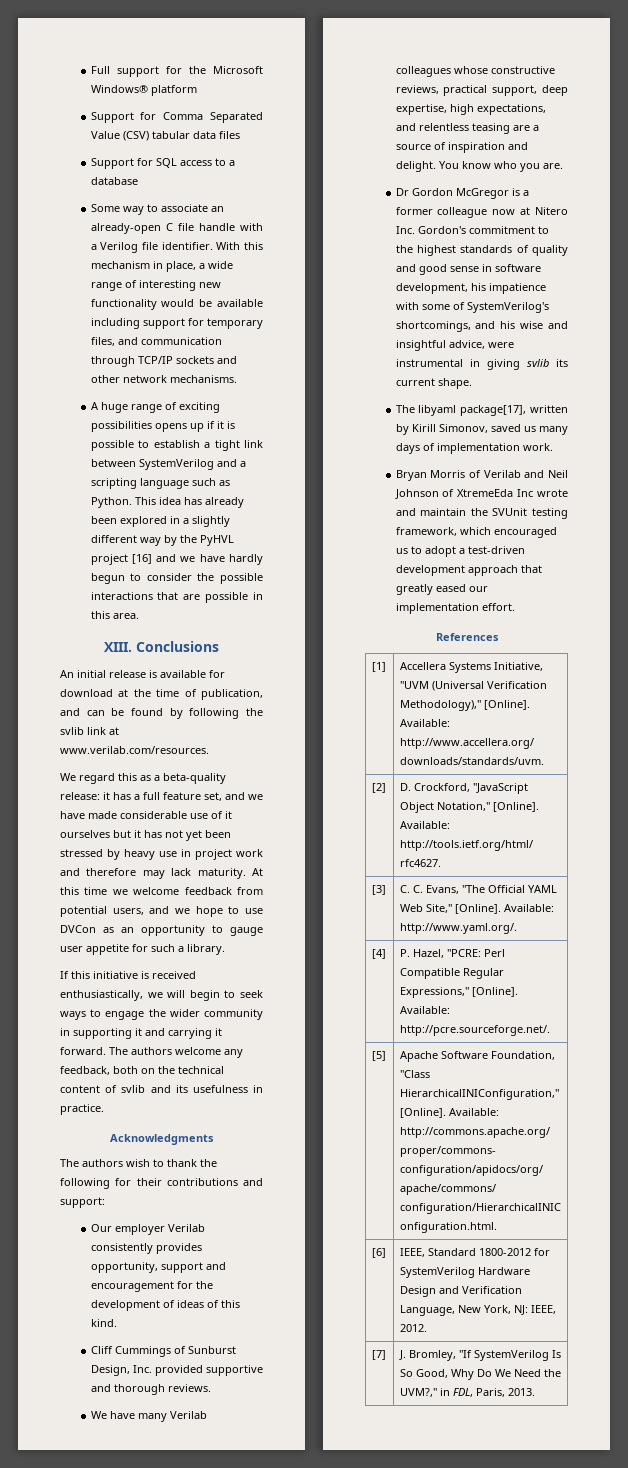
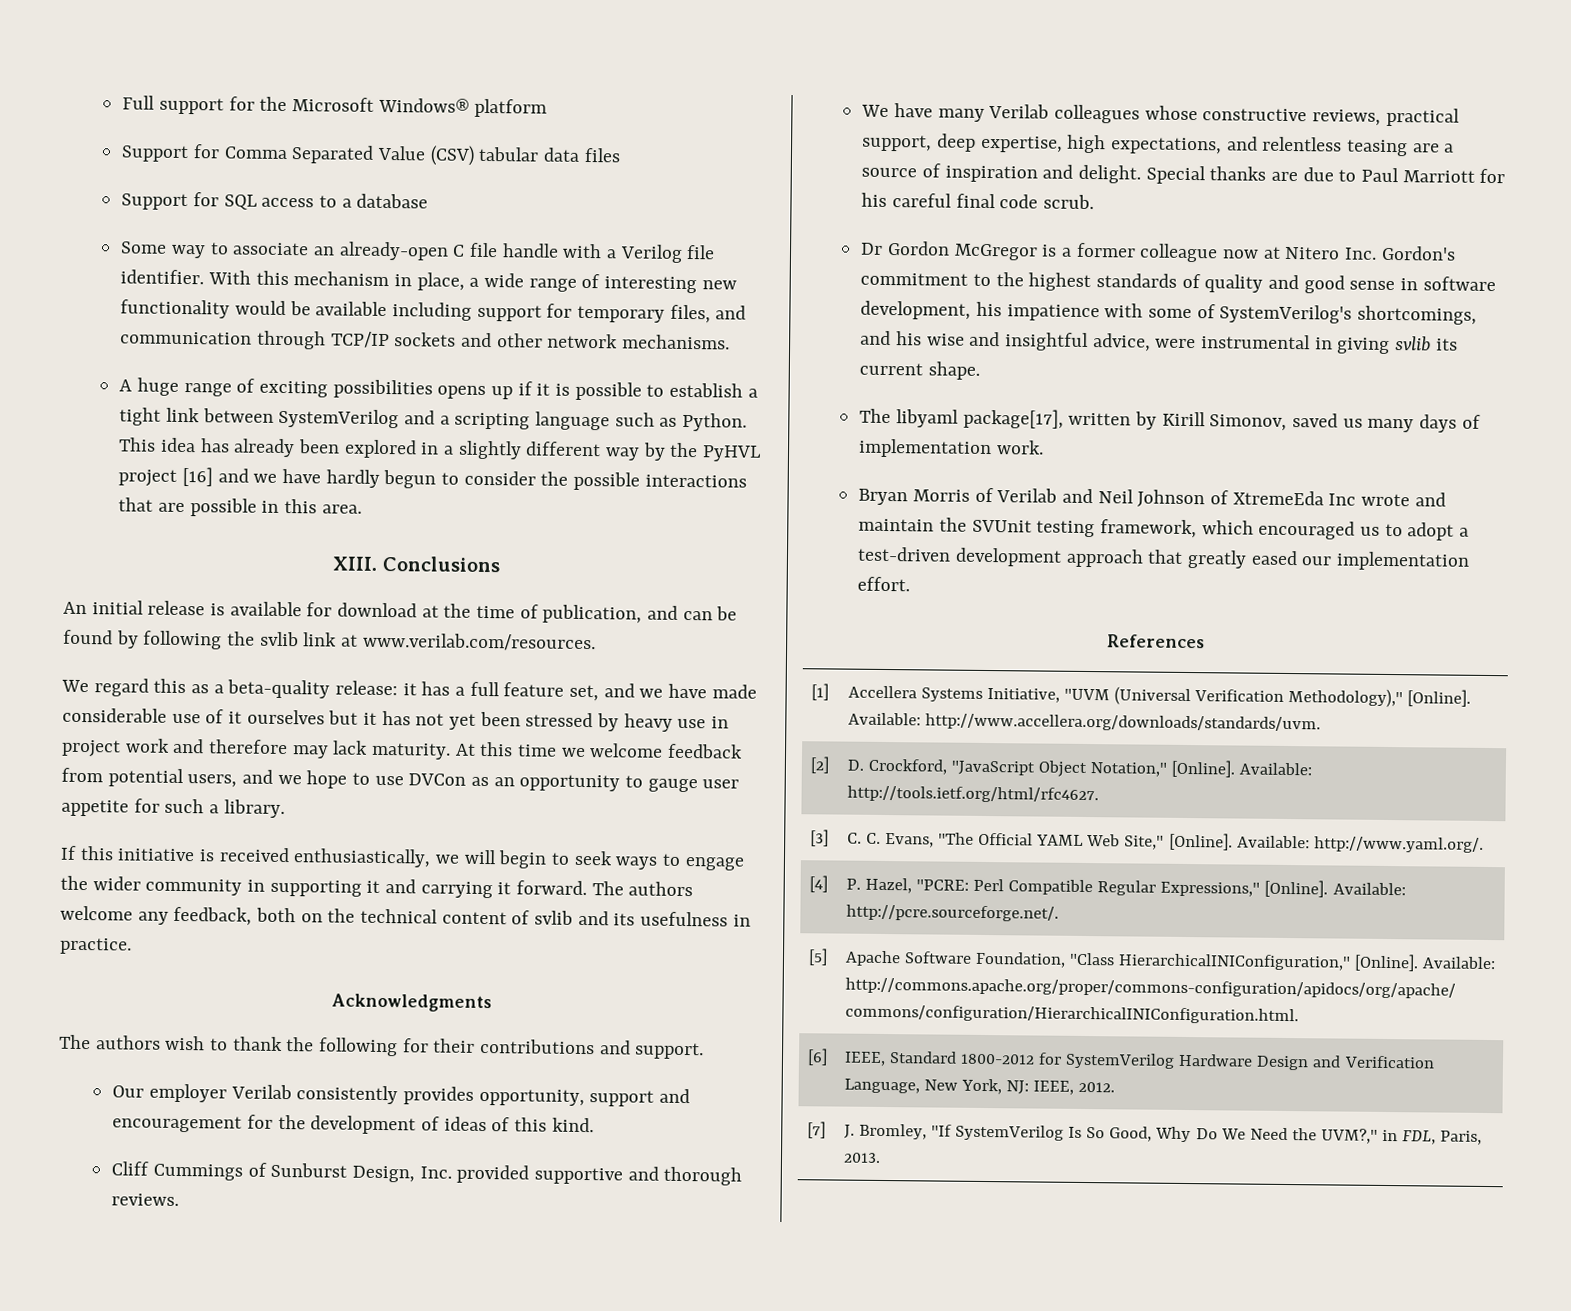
[60,1197,105,1208] support: -> [634,1042,705,1060] support.
[438,161,563,172] You know who you are. -> [1145,165,1506,185] [861,192,1094,210] Special thanks are due to Paul Marriott for his careful final code scrub.

